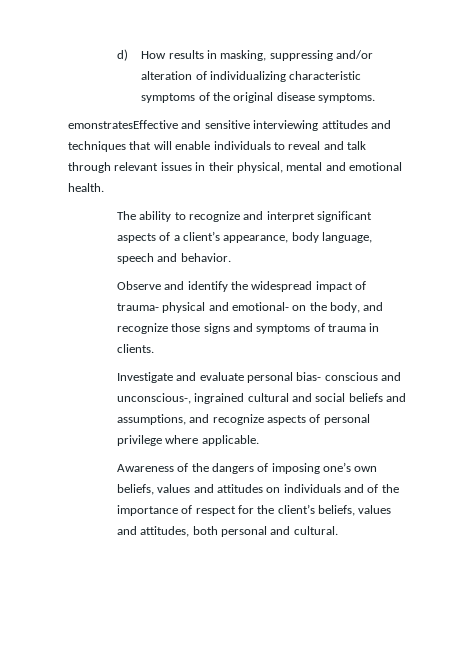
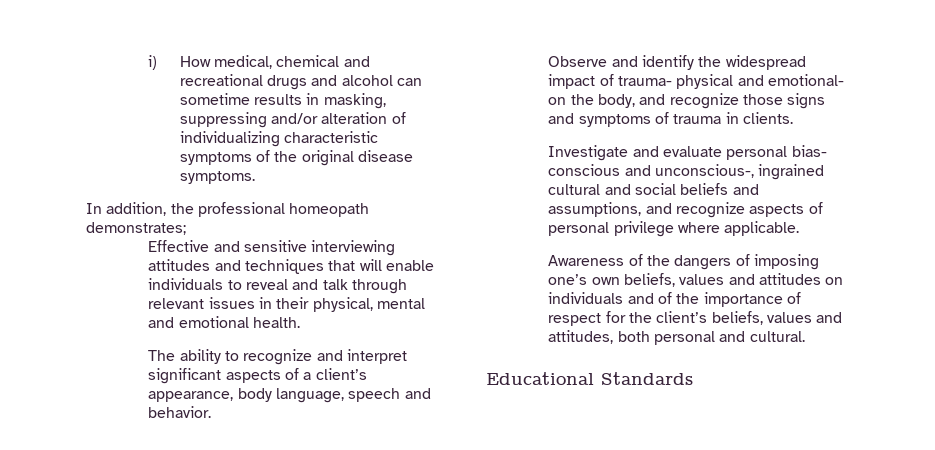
[116,49,167,61] d) How -> [148,55,370,70] [179,74,422,90] [179,93,250,105] i) How medical, chemical and recreational drugs and alcohol can sometime
[68,120,178,129] emonstratesEffective -> [86,202,370,217] [86,222,186,235] [148,240,210,252] In addition, the professional homeopath demonstrates; // Effective
(338, 530) none -> [486,372,693,385] // Educational Standards

